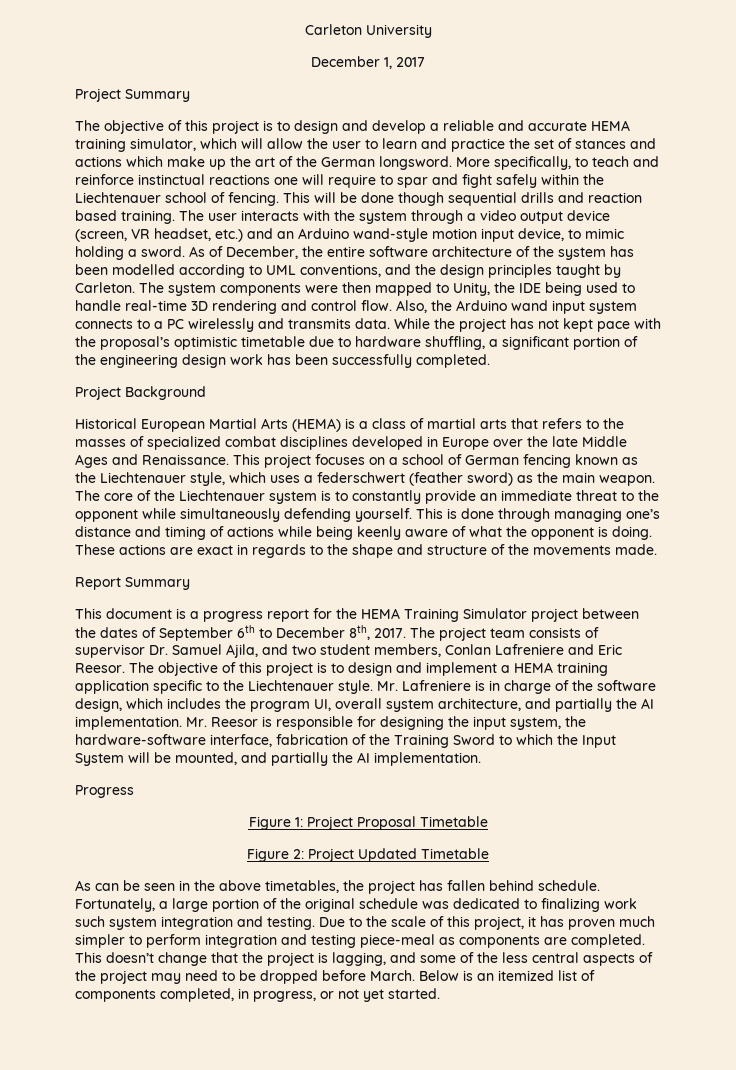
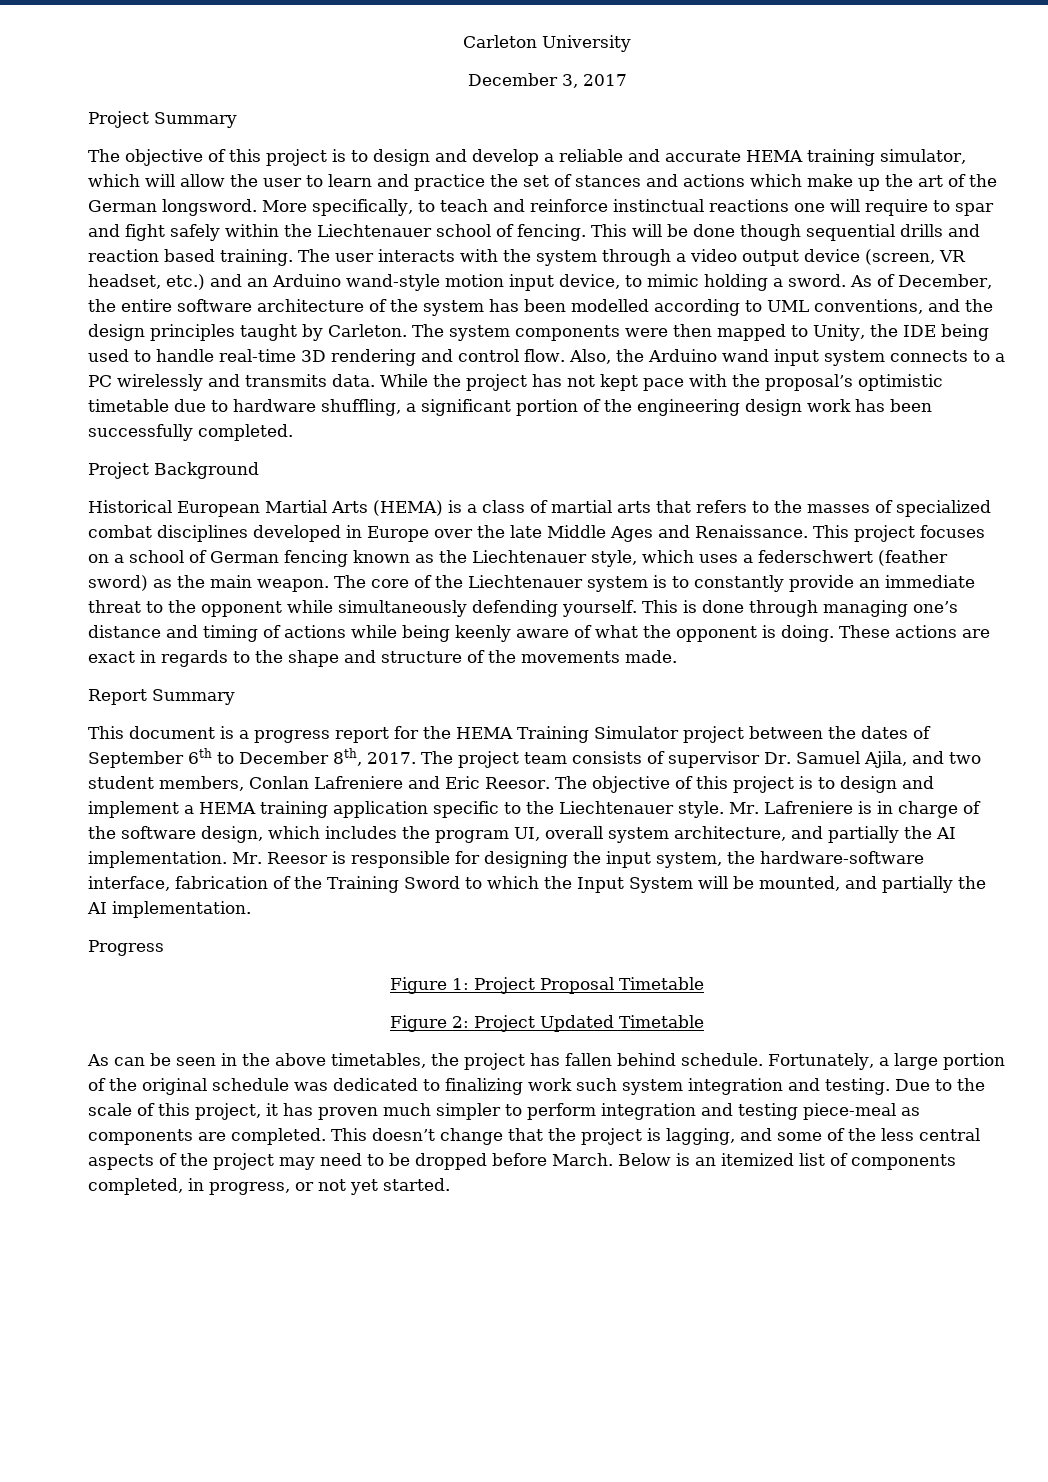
[384,57,392,69] 1, -> [561,74,578,88] 3,

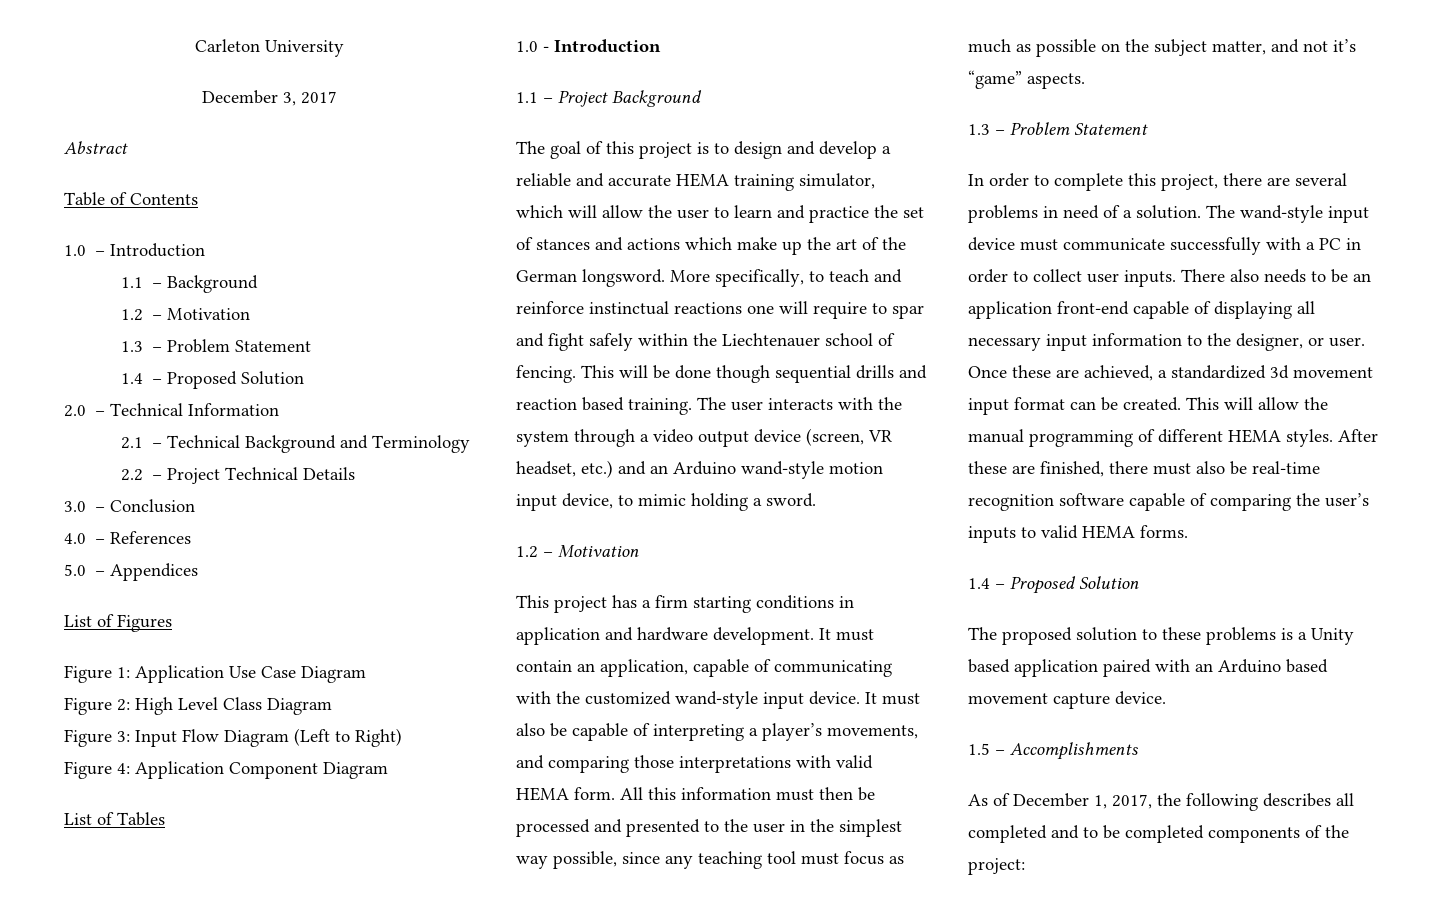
[88,111,237,128] [88,149,203,166] Project Summary // The objective -> [64,141,128,154] [64,192,198,206] [64,243,206,257] [120,275,259,293] [120,308,251,321] [120,339,312,353] [120,371,305,389] [64,403,280,417] [120,435,471,453] [120,467,356,484] [64,499,196,513] [64,531,192,544] [64,563,199,581] [64,614,172,632] [64,665,366,683] [64,697,332,715] [64,728,402,747] [64,761,388,779] [64,812,165,826] [516,39,661,53] [516,90,702,107] [516,141,581,159] Abstract // Table of Contents // 1.0 – Introduction // 1.1 – Background // 1.2 – Motivation // 1.3 – Problem Statement // 1.4 – Proposed Solution // 2.0 – Technical Information // 2.1 – Technical Background and Terminology // 2.2 – Project Technical Details // 3.0 – Conclusion // 4.0 – References // 5.0 – Appendices // List of Figures // Figure 1: Application Use Case Diagram // Figure 2: High Level Class Diagram // Figure 3: Input Flow Diagram (Left to Right) // Figure 4: Application Component Diagram // List of Tables // 1.0 - Introduction // 1.1 – Project Background // The goal
[850,274,992,289] [88,299,993,316] [88,324,989,341] [88,349,1005,366] [88,374,943,391] [88,399,932,416] [88,424,293,441] [88,462,259,479] [88,500,991,517] [88,525,985,542] [88,550,948,567] [88,575,975,592] [88,600,958,617] [88,625,990,642] [88,650,677,667] [88,689,235,705] [88,726,931,743] [88,748,981,768] [88,776,934,793] [88,801,981,818] [88,826,956,843] [88,851,924,868] [88,876,986,893] [87,901,251,918] [88,940,164,956] [390,977,704,994] [390,1015,704,1032] [87,1053,1005,1070] [88,1078,985,1095] [88,1103,920,1120] [88,1128,980,1145] [88,1153,956,1170] [88,1178,450,1195] As of December, the entire software architecture of the system has been modelled according to UML conventions, and the design principles taught by Carleton. The system components were then mapped to Unity, the IDE being used to handle real-time 3D rendering and control flow. Also, the Arduino wand input system connects to a PC wirelessly and transmits data. While the project has not kept pace with the proposal’s optimistic timetable due to hardware shuffling, a significant portion of the engineering design work has been successfully completed. // Project Background // Historical European Martial Arts (HEMA) is a class of martial arts that refers to the masses of specialized combat disciplines developed in Europe over the late Middle Ages and Renaissance. This project focuses on a school of German fencing known as the Liechtenauer style, which uses a federschwert (feather sword) as the main weapon. The core of the Liechtenauer system is to constantly provide an immediate threat to the opponent while simultaneously defending yourself. This is done through managing one’s distance and timing of actions while being keenly aware of what the opponent is doing. These actions are exact in regards to the shape and structure of the movements made. // Report Summary // This document is a progress report for the HEMA Training Simulator project between the dates of September 6th to December 8th, 2017. The project team consists of supervisor Dr. Samuel Ajila, and two student members, Conlan Lafreniere and Eric Reesor. The objective of this project is to design and implement a HEMA training application specific to the Liechtenauer style. Mr. Lafreniere is in charge of the software design, which includes the program UI, overall system architecture, and partially the AI implementation. Mr. Reesor is responsible for designing the input system, the hardware-software interface, fabrication of the Training Sword to which the Input System will be mounted, and partially the AI implementation. // Progress // Figure 1: Project Proposal Timetable // Figure 2: Project Updated Timetable // As can be seen in the above timetables, the project has fallen behind schedule. Fortunately, a large portion of the original schedule was dedicated to finalizing work such system integration and testing. Due to the scale of this project, it has proven much simpler to perform integration and testing piece-meal as components are completed. This doesn’t change that the project is lagging, and some of the less central aspects of the project may need to be dropped before March. Below is an itemized list of components completed, in progress, or not yet started. -> [516,545,639,558] [516,595,854,613] [516,627,874,645] [516,659,892,677] [516,691,920,709] [516,723,918,741] [516,755,873,773] [516,787,875,801] [516,819,902,837] [516,851,904,869] [968,39,1356,57] [968,70,1085,89] [968,122,1148,135] [968,173,1347,191] [968,205,1369,223] [968,237,1361,255] [968,269,1371,287] [968,301,1315,319] [968,333,1365,351] [968,365,1373,381] [968,397,1328,415] [968,429,1378,447] [968,461,1320,477] [968,493,1369,511] [968,525,1188,543] [968,576,1139,594] [968,627,1354,645] [968,659,1328,677] [968,691,1166,709] [968,742,1138,760] [968,793,1354,811] [968,825,1349,843] [968,858,1025,875] // 1.2 – Motivation // This project has a firm starting conditions in application and hardware development. It must contain an application, capable of communicating with the customized wand-style input device. It must also be capable of interpreting a player’s movements, and comparing those interpretations with valid HEMA form. All this information must then be processed and presented to the user in the simplest way possible, since any teaching tool must focus as much as possible on the subject matter, and not it’s “game” aspects. // 1.3 – Problem Statement // In order to complete this project, there are several problems in need of a solution. The wand-style input device must communicate successfully with a PC in order to collect user inputs. There also needs to be an application front-end capable of displaying all necessary input information to the designer, or user. Once these are achieved, a standardized 3d movement input format can be created. This will allow the manual programming of different HEMA styles. After these are finished, there must also be real-time recognition software capable of comparing the user’s inputs to valid HEMA forms. // 1.4 – Proposed Solution // The proposed solution to these problems is a Unity based application paired with an Arduino based movement capture device. // 1.5 – Accomplishments // As of December 1, 2017, the following describes all completed and to be completed components of the project:

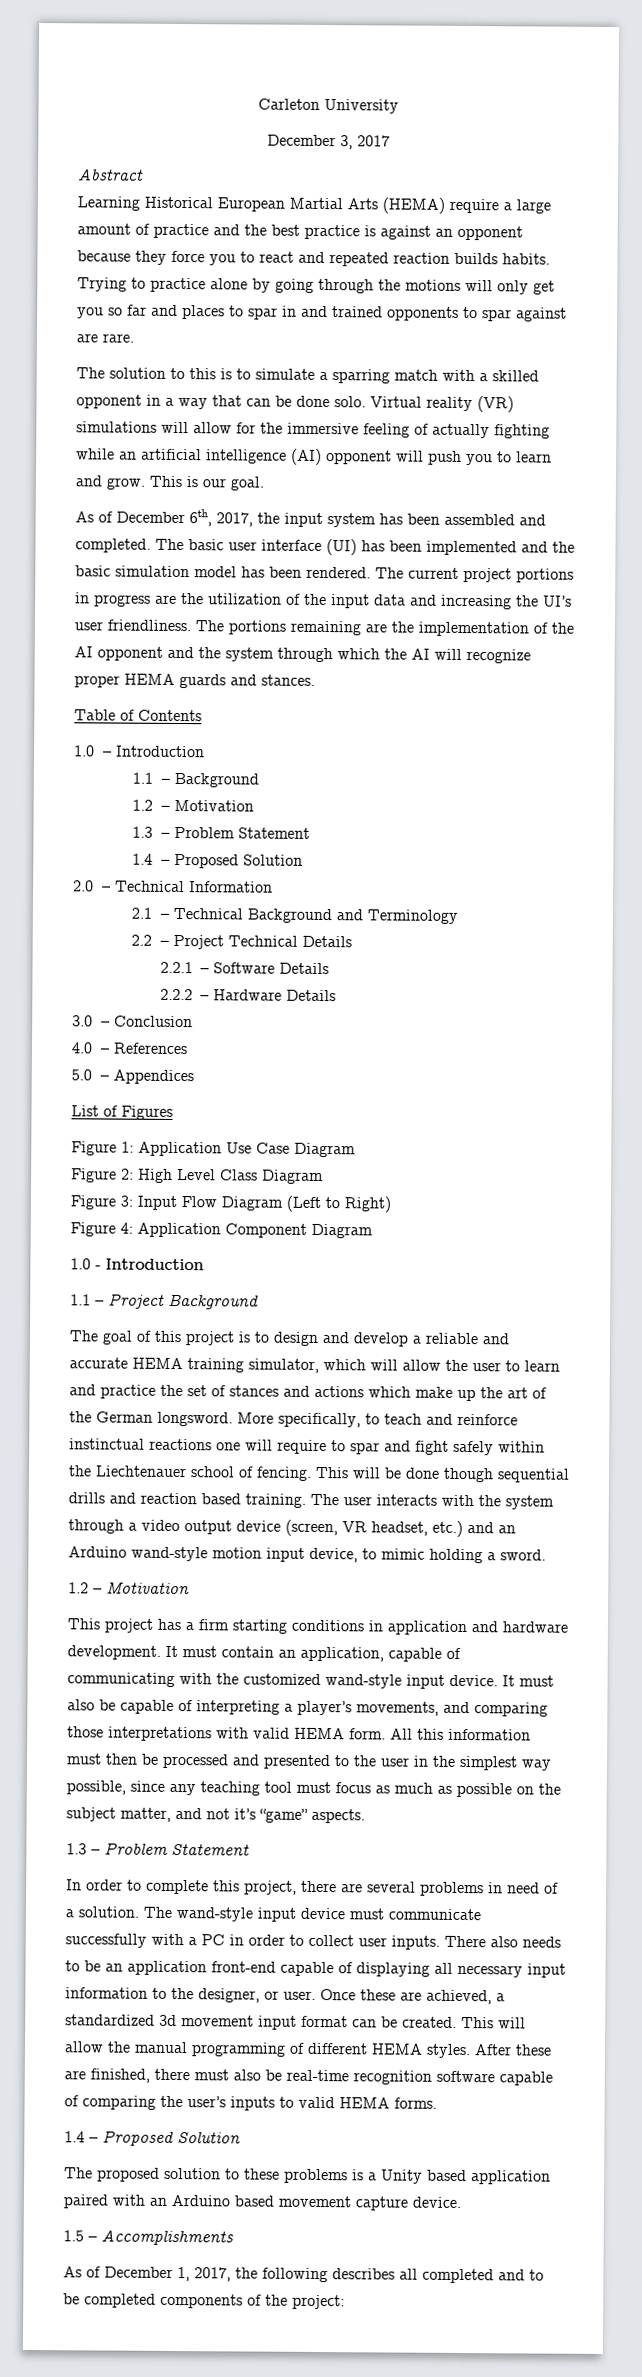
(128, 147) none -> [77,196,551,214] [77,223,523,241] [77,250,550,267] [77,277,555,295] [77,304,567,322] [76,333,134,343] [76,367,539,384] [76,394,514,413] [76,421,550,439] [76,448,552,466] [75,475,264,491] [75,509,546,528] [75,538,575,556] [75,565,574,583] [75,592,572,610] [74,619,574,637] [74,646,531,664] [74,673,315,689] // Learning Historical European Martial Arts (HEMA) require a large amount of practice and the best practice is against an opponent because they force you to react and repeated reaction builds habits. Trying to practice alone by going through the motions will only get you so far and places to spar in and trained opponents to spar against are rare. // The solution to this is to simulate a sparring match with a skilled opponent in a way that can be done solo. Virtual reality (VR) simulations will allow for the immersive feeling of actually fighting while an artificial intelligence (AI) opponent will push you to learn and grow. This is our goal. // As of December 6th, 2017, the input system has been assembled and completed. The basic user interface (UI) has been implemented and the basic simulation model has been rendered. The current project portions in progress are the utilization of the input data and increasing the UI’s user friendliness. The portions remaining are the implementation of the AI opponent and the system through which the AI will recognize proper HEMA guards and stances.
(356, 473) none -> [159,961,329,975] [159,988,336,1002] // 2.2.1 – Software Details // 2.2.2 – Hardware Details
[64,812,165,826] // List of Tables -> (373, 1231) none

